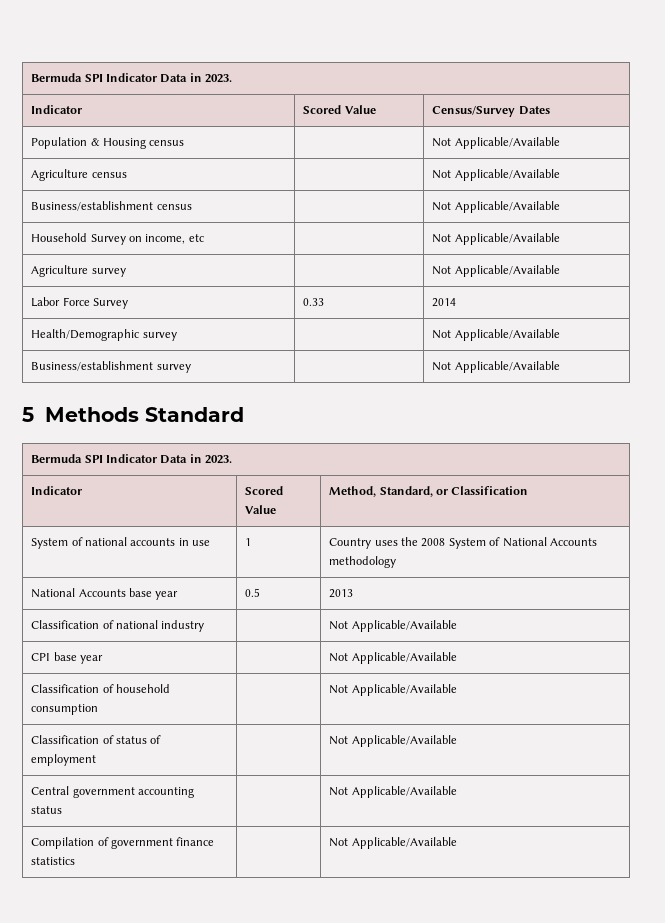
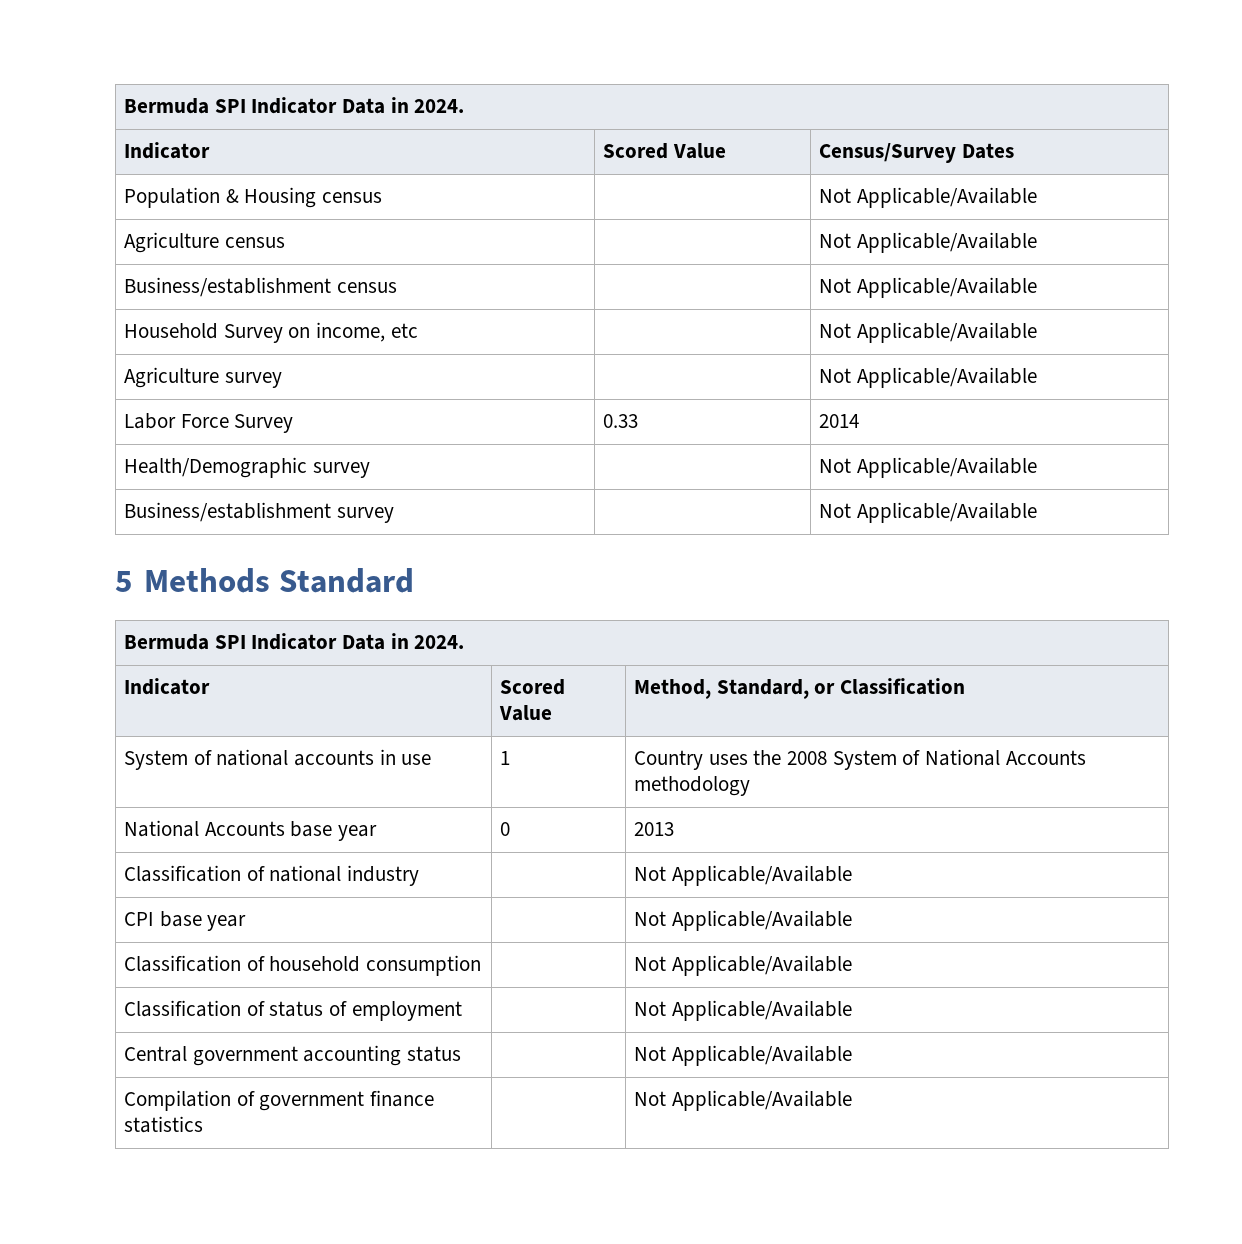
[31,73,233,83] Bermuda SPI Indicator Data in 2023. -> [124,97,465,114] Bermuda SPI Indicator Data in 2024.
[205,455,233,464] 2023. -> [414,635,465,649] 2024.
[245,588,261,597] 0.5 -> [500,822,511,836] 0

